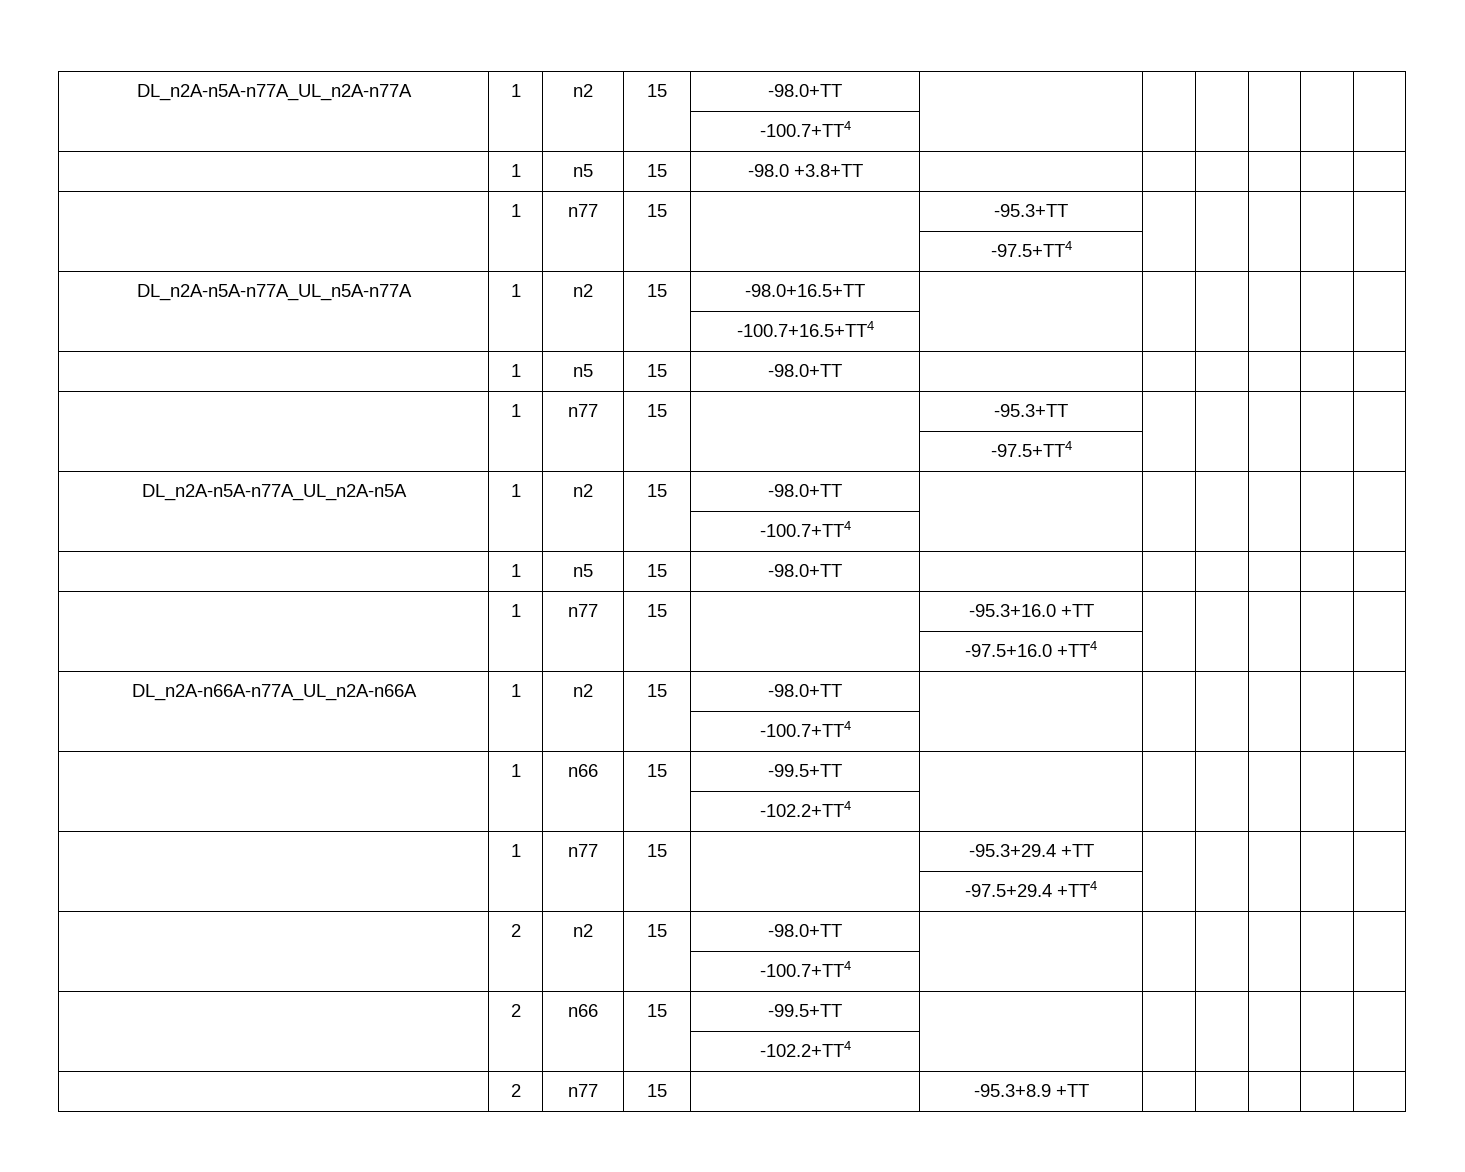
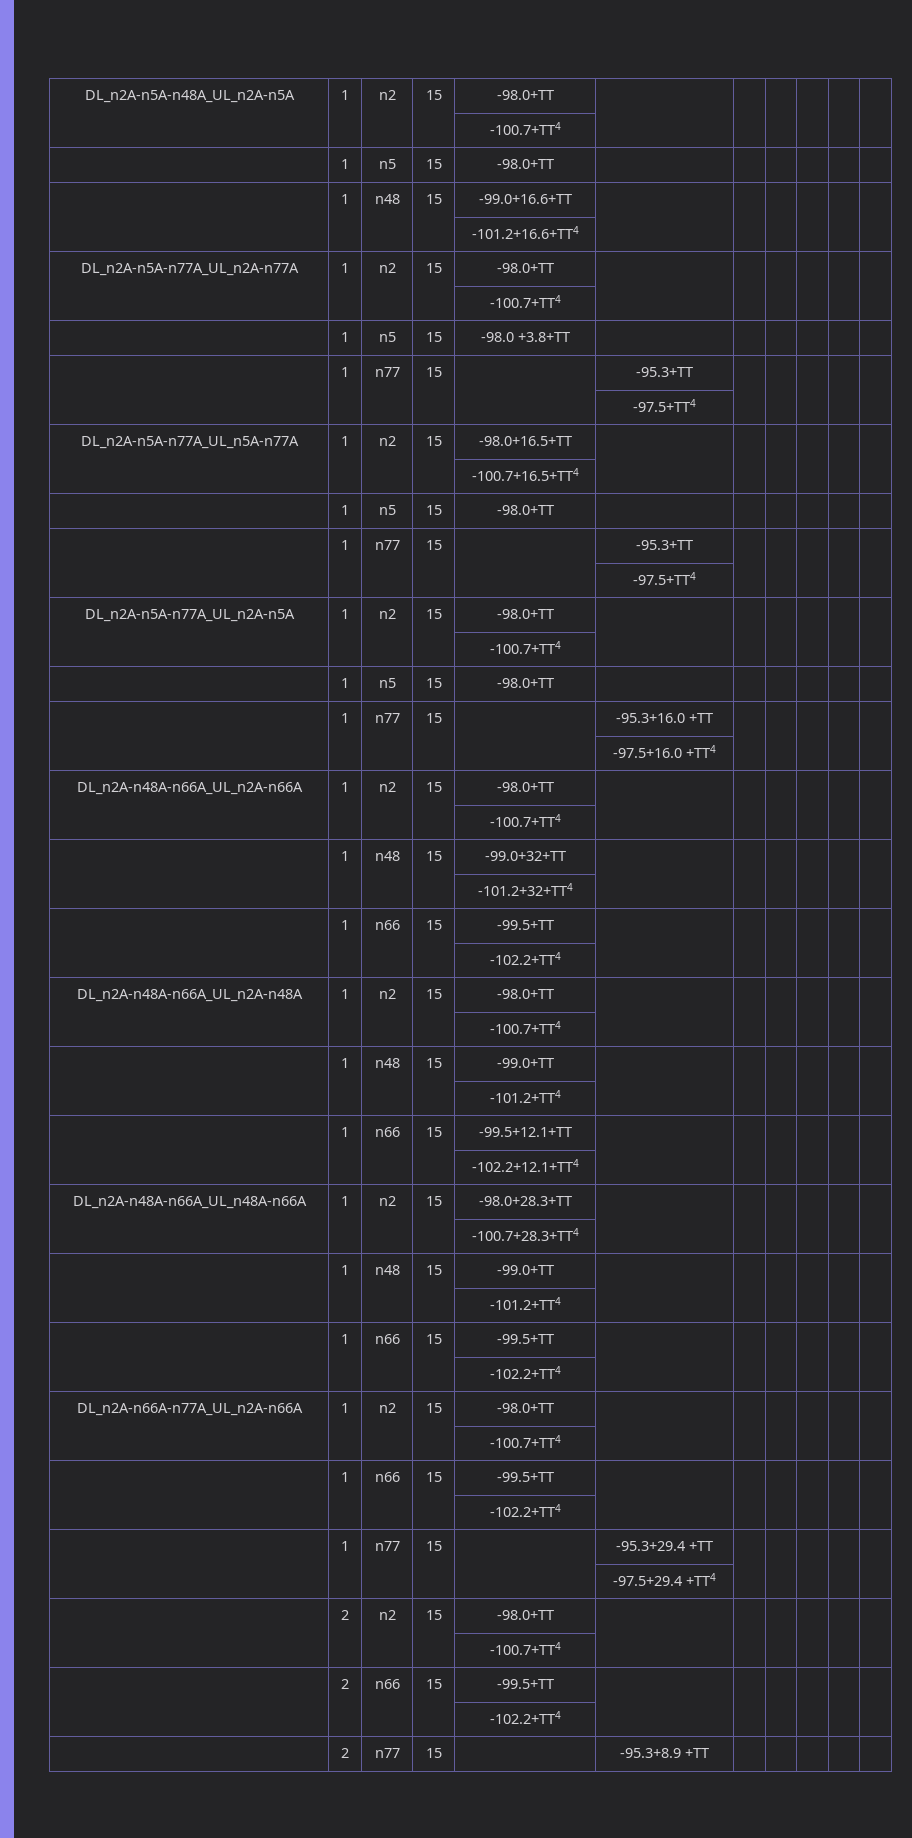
(136, 92) none -> [84,90,295,103] [341,90,349,100] [378,90,396,100] [425,90,442,100] [496,90,554,100] [489,122,561,135] [341,159,349,169] [378,159,396,169] [425,159,442,169] [496,159,554,169] [341,194,349,204] [374,194,400,204] [425,194,442,204] [478,194,572,204] [471,226,579,239] DL_n2A-n5A-n48A_UL_n2A-n5A | 1 | n2 | 15 | -98.0+TT | | | | | | // | | | | -100.7+TT4 | | | | | | // | 1 | n5 | 15 | -98.0+TT | | | | | | // | 1 | n48 | 15 | -99.0+16.6+TT | | | | | | // | | | | -101.2+16.6+TT4 | | | | | | //
(1097, 649) none -> [76,782,303,795] [341,782,349,792] [378,782,396,792] [425,782,442,792] [496,782,554,792] [489,814,561,827] [341,851,349,861] [374,851,400,861] [425,851,442,861] [484,851,566,861] [477,883,573,896] [341,920,349,930] [374,920,400,930] [425,920,442,930] [496,920,554,930] [489,952,561,965] [76,989,303,1002] [341,989,349,999] [378,989,396,999] [425,989,442,999] [496,989,554,999] [489,1021,561,1034] [341,1058,349,1068] [374,1058,400,1068] [425,1058,442,1068] [496,1058,554,1068] [489,1090,561,1103] [341,1127,349,1137] [374,1127,400,1137] [425,1127,442,1137] [478,1127,572,1137] [471,1159,579,1172] [72,1196,307,1209] [341,1196,349,1206] [378,1196,396,1206] [425,1196,442,1206] [478,1196,572,1206] [471,1228,579,1241] [341,1265,349,1275] [374,1265,400,1275] [425,1265,442,1275] [496,1265,554,1275] [489,1297,561,1310] [341,1334,349,1344] [374,1334,400,1344] [425,1334,442,1344] [496,1334,554,1344] [489,1366,561,1379] // DL_n2A-n48A-n66A_UL_n2A-n66A | 1 | n2 | 15 | -98.0+TT | | | | | | // | | | | -100.7+TT4 | | | | | | // | 1 | n48 | 15 | -99.0+32+TT | | | | | | // | | | | -101.2+32+TT4 | | | | | | // | 1 | n66 | 15 | -99.5+TT | | | | | | // | | | | -102.2+TT4 | | | | | | // DL_n2A-n48A-n66A_UL_n2A-n48A | 1 | n2 | 15 | -98.0+TT | | | | | | // | | | | -100.7+TT4 | | | | | | // | 1 | n48 | 15 | -99.0+TT | | | | | | // | | | | -101.2+TT4 | | | | | | // | 1 | n66 | 15 | -99.5+12.1+TT | | | | | | // | | | | -102.2+12.1+TT4 | | | | | | // DL_n2A-n48A-n66A_UL_n48A-n66A | 1 | n2 | 15 | -98.0+28.3+TT | | | | | | // | | | | -100.7+28.3+TT4 | | | | | | // | 1 | n48 | 15 | -99.0+TT | | | | | | // | | | | -101.2+TT4 | | | | | | // | 1 | n66 | 15 | -99.5+TT | | | | | | // | | | | -102.2+TT4 | | | | | |

